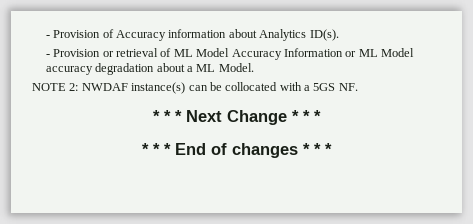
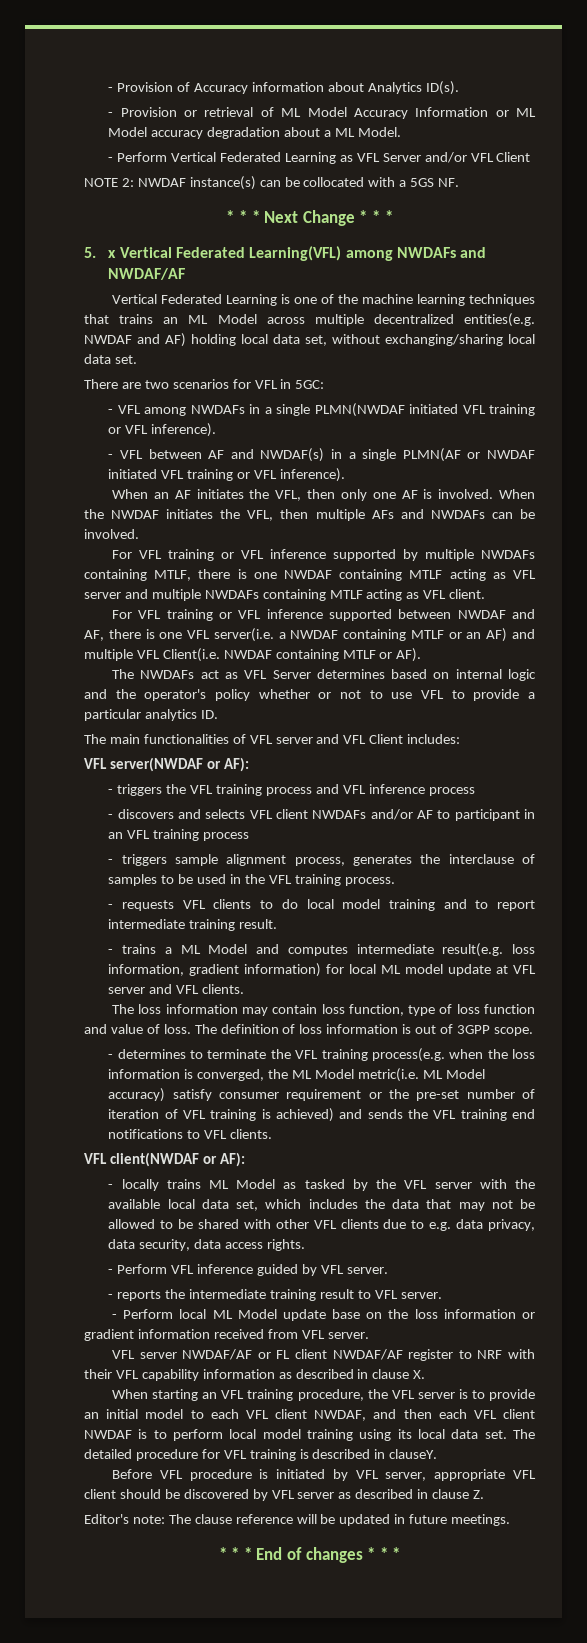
(254, 67) none -> [108,152,531,164] // - Perform Vertical Federated Learning as VFL Server and/or VFL Client
(321, 116) none -> [84,246,487,261] [108,268,186,280] [112,294,535,306] [84,313,535,327] [84,333,535,347] [84,354,137,364] [84,379,325,389] [108,403,535,417] [108,423,217,437] [108,448,535,462] [108,468,345,482] [112,489,535,501] [84,509,535,521] [84,529,139,539] [112,549,535,561] [84,569,536,581] [84,589,486,601] [112,609,535,621] [84,628,535,642] [84,648,422,662] [112,669,537,681] [84,689,536,701] [84,709,218,721] [84,734,461,744] [84,757,249,772] [108,784,475,796] [108,809,535,821] [108,829,250,841] [108,854,535,866] [108,874,395,886] [108,899,536,911] [108,919,278,931] [108,943,535,957] [108,963,536,977] [108,984,245,994] [112,1004,536,1016] [84,1024,533,1036] [108,1048,535,1062] [108,1068,485,1082] [108,1088,536,1102] [108,1108,535,1122] [108,1129,273,1139] [84,1152,245,1167] [108,1179,535,1191] [108,1199,535,1211] [108,1219,535,1231] [108,1239,305,1251] [108,1264,388,1276] [108,1289,442,1301] [112,1309,536,1321] [84,1329,369,1341] [112,1349,535,1361] [84,1369,426,1381] [112,1389,535,1401] [84,1409,535,1421] [84,1429,535,1441] [84,1449,438,1461] [112,1469,537,1481] [84,1489,485,1501] [84,1514,511,1526] // 5. x Vertical Federated Learning(VFL) among NWDAFs and NWDAF/AF // Vertical Federated Learning is one of the machine learning techniques that trains an ML Model across multiple decentralized entities(e.g. NWDAF and AF) holding local data set, without exchanging/sharing local data set. // There are two scenarios for VFL in 5GC: // - VFL among NWDAFs in a single PLMN(NWDAF initiated VFL training or VFL inference). // - VFL between AF and NWDAF(s) in a single PLMN(AF or NWDAF initiated VFL training or VFL inference). // When an AF initiates the VFL, then only one AF is involved. When the NWDAF initiates the VFL, then multiple AFs and NWDAFs can be involved. // For VFL training or VFL inference supported by multiple NWDAFs containing MTLF, there is one NWDAF containing MTLF acting as VFL server and multiple NWDAFs containing MTLF acting as VFL client. // For VFL training or VFL inference supported between NWDAF and AF, there is one VFL server(i.e. a NWDAF containing MTLF or an AF) and multiple VFL Client(i.e. NWDAF containing MTLF or AF). // The NWDAFs act as VFL Server determines based on internal logic and the operator's policy whether or not to use VFL to provide a particular analytics ID. // The main functionalities of VFL server and VFL Client includes: // VFL server(NWDAF or AF): // - triggers the VFL training process and VFL inference process // - discovers and selects VFL client NWDAFs and/or AF to participant in an VFL training process // - triggers sample alignment process, generates the interclause of samples to be used in the VFL training process. // - requests VFL clients to do local model training and to report intermediate training result. // - trains a ML Model and computes intermediate result(e.g. loss information, gradient information) for local ML model update at VFL server and VFL clients. // The loss information may contain loss function, type of loss function and value of loss. The definition of loss information is out of 3GPP scope. // - determines to terminate the VFL training process(e.g. when the loss information is converged, the ML Model metric(i.e. ML Model accuracy) satisfy consumer requirement or the pre-set number of iteration of VFL training is achieved) and sends the VFL training end notifications to VFL clients. // VFL client(NWDAF or AF): // - locally trains ML Model as tasked by the VFL server with the available local data set, which includes the data that may not be allowed to be shared with other VFL clients due to e.g. data privacy, data security, data access rights. // - Perform VFL inference guided by VFL server. // - reports the intermediate training result to VFL server. // - Perform local ML Model update base on the loss information or gradient information received from VFL server. // VFL server NWDAF/AF or FL client NWDAF/AF register to NRF with their VFL capability information as described in clause X. // When starting an VFL training procedure, the VFL server is to provide an initial model to each VFL client NWDAF, and then each VFL client NWDAF is to perform local model training using its local data set. The detailed procedure for VFL training is described in clauseY. // Before VFL procedure is initiated by VFL server, appropriate VFL client should be discovered by VFL server as described in clause Z. // Editor's note: The clause reference will be updated in future meetings.

